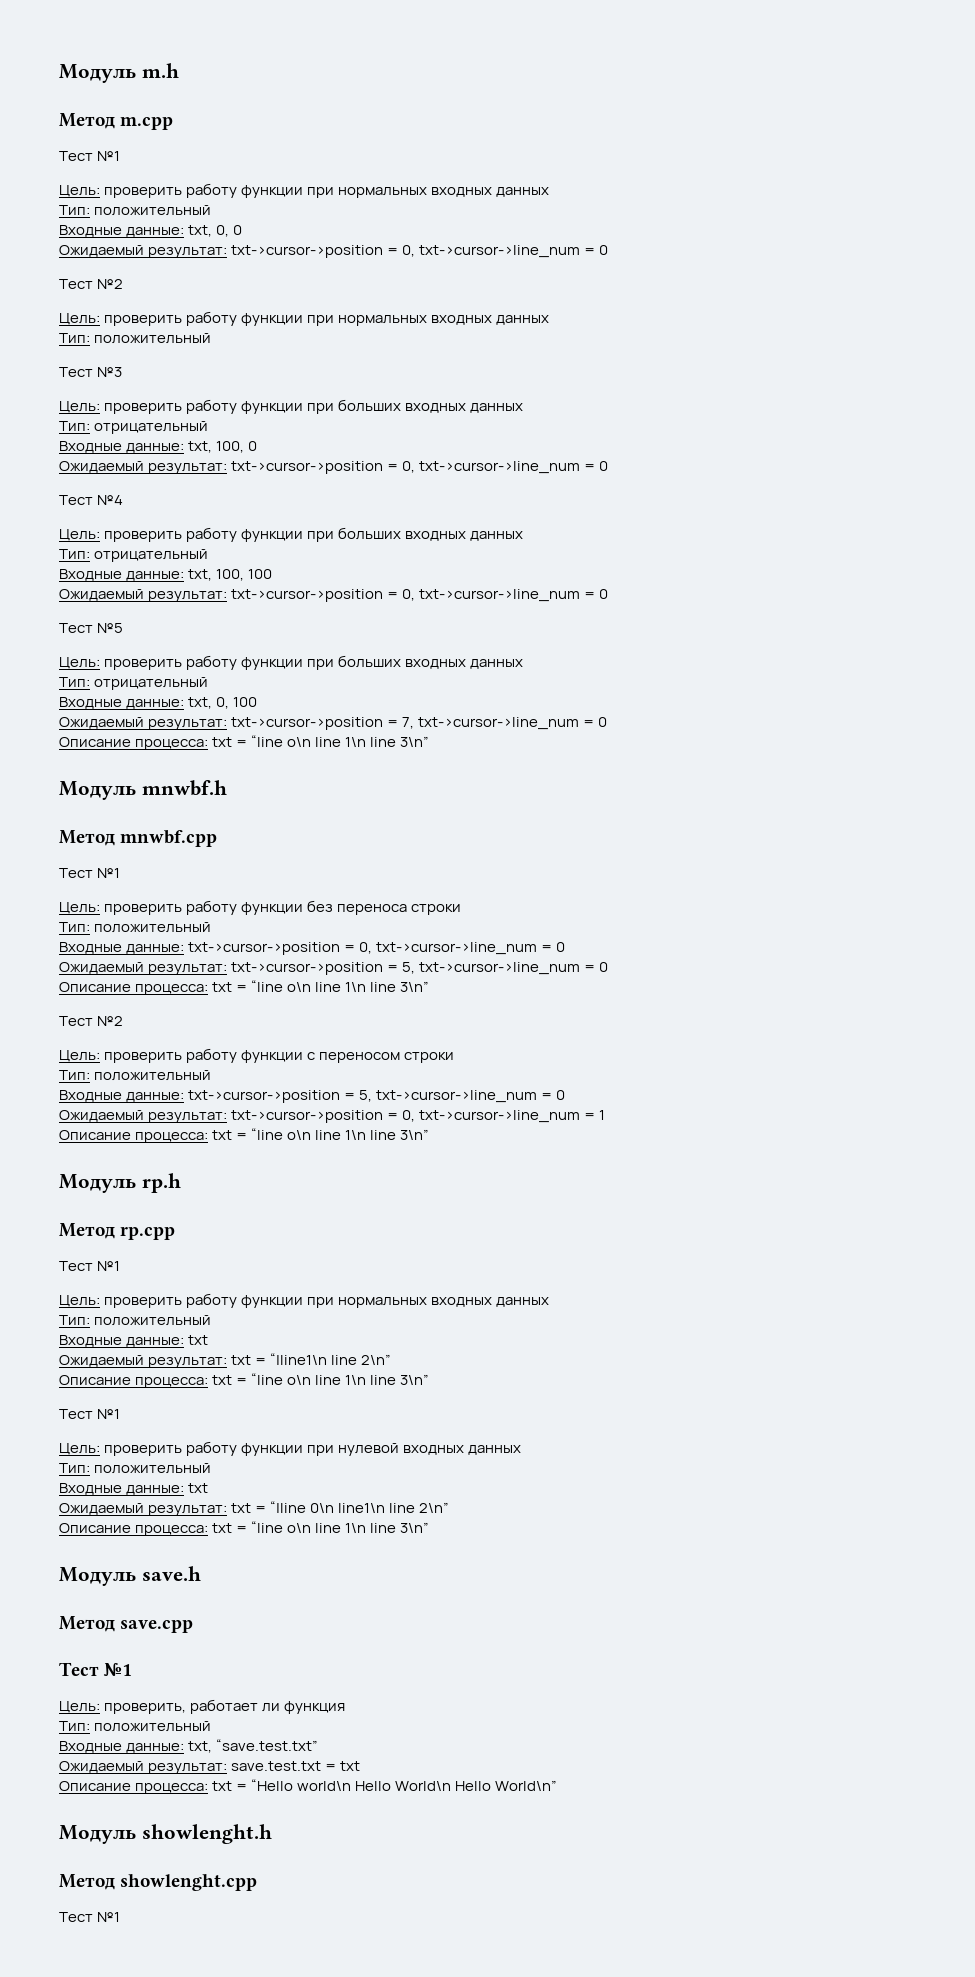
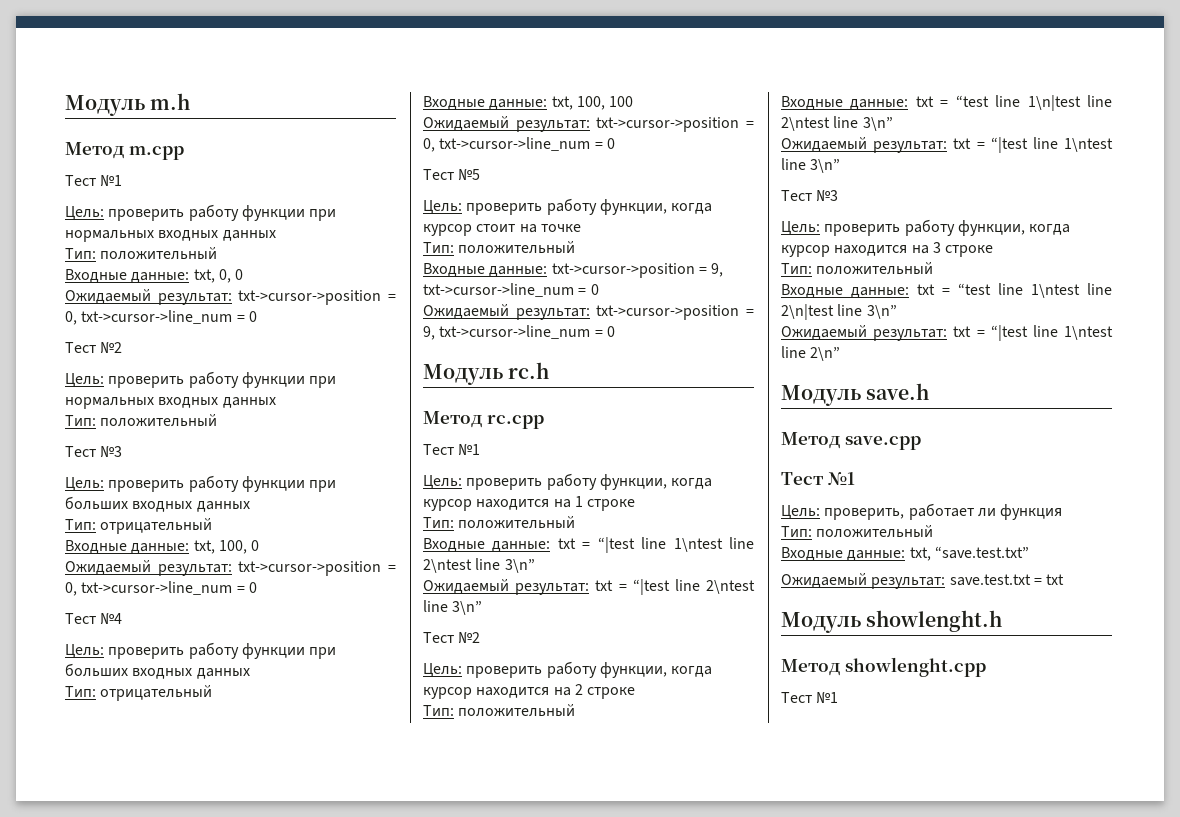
[241,655,524,670] [59,677,209,690] [59,697,258,709] [59,717,608,730] [59,735,430,750] [59,780,227,800] [59,830,218,847] [59,868,121,878] [59,900,462,915] [59,922,212,933] [59,942,566,955] [59,962,609,975] [59,980,367,995] функции при больших входных данных // Тип: отрицательный // Входные данные: txt, 0, 100 // Ожидаемый результат: txt->cursor->position = 7, txt->cursor->line_num = 0 // Описание процесса: txt = “line o\n line 1\n line 3\n” // Модуль mnwbf.h // Метод mnwbf.cpp // Тест №1 // Цель: проверить работу функции без переноса строки // Тип: положительный // Входные данные: txt->cursor->position = 0, txt->cursor->line_num = 0 // Ожидаемый результат: txt->cursor->position = 5, txt->cursor->line_num = 0 // Описание процесса: txt = “line o\n line 1\n -> [599,199,713,215] [423,224,581,236] [423,241,576,254] [423,263,724,278] [423,283,599,297] [423,304,754,320] [423,325,615,340] [423,362,550,385] [423,411,544,429] [423,444,481,456] [423,473,713,490] [423,496,636,511] [423,516,576,529] [423,537,754,553] [423,558,535,573] [423,579,755,595] функции, когда курсор стоит на точке // Тип: положительный // Входные данные: txt->cursor->position = 9, txt->cursor->line_num = 0 // Ожидаемый результат: txt->cursor->position = 9, txt->cursor->line_num = 0 // Модуль rс.h // Метод rс.cpp // Тест №1 // Цель: проверить работу функции, когда курсор находится на 1 строке // Тип: положительный // Входные данные: txt = “|test line 1\ntest line 2\ntest line 3\n” // Ожидаемый результат: txt = “|test line 2\ntest
[241,1050,455,1063] [59,1070,212,1081] [59,1090,566,1103] [59,1110,606,1123] [59,1128,430,1143] [59,1173,181,1193] [59,1223,176,1240] [59,1261,121,1271] [59,1293,550,1308] [59,1315,212,1326] [59,1335,209,1347] [59,1353,392,1368] [59,1373,430,1388] [59,1409,121,1419] [59,1441,522,1456] [59,1463,212,1474] [59,1483,209,1495] [59,1501,450,1516] [59,1521,430,1536] функции с переносом строки // Тип: положительный // Входные данные: txt->cursor->position = 5, txt->cursor->line_num = 0 // Ожидаемый результат: txt->cursor->position = 0, txt->cursor->line_num = 1 // Описание процесса: txt = “line o\n line 1\n line 3\n” // Модуль rp.h // Метод rp.cpp // Тест №1 // Цель: проверить работу функции при нормальных входных данных // Тип: положительный // Входные данные: txt // Ожидаемый результат: txt = “|line1\n line 2\n” // Описание процесса: txt = “line o\n line 1\n line 3\n” // Тест №1 // Цель: проверить работу функции при нулевой входных данных // Тип: положительный // Входные данные: txt // Ожидаемый результат: txt = “|line 0\n line1\n line 2\n” // Описание процесса: txt = “line o\n line 1\n line 3\n” -> [599,662,713,678] [423,684,636,699] [423,704,576,717] [781,95,1112,111] [781,116,893,131] [781,137,1113,153] [781,158,841,173] [781,190,839,202] [781,219,1071,236] [781,242,994,257] [781,262,934,275] [781,283,1112,298] [781,304,897,320] [781,325,1113,341] [781,346,841,361] функции, когда курсор находится на 2 строке // Тип: положительный // Входные данные: txt = “test line 1\n|test line 2\ntest line 3\n” // Ожидаемый результат: txt = “|test line 1\ntest line 3\n” // Тест №3 // Цель: проверить работу функции, когда курсор находится на 3 строке // Тип: положительный // Входные данные: txt = “test line 1\ntest line 2\n|test line 3\n” // Ожидаемый результат: txt = “|test line 1\ntest line 2\n”
[59,1779,558,1794] // Описание процесса: txt = “Hello world\n Hello World\n Hello World\n” -> (1065, 579) none

